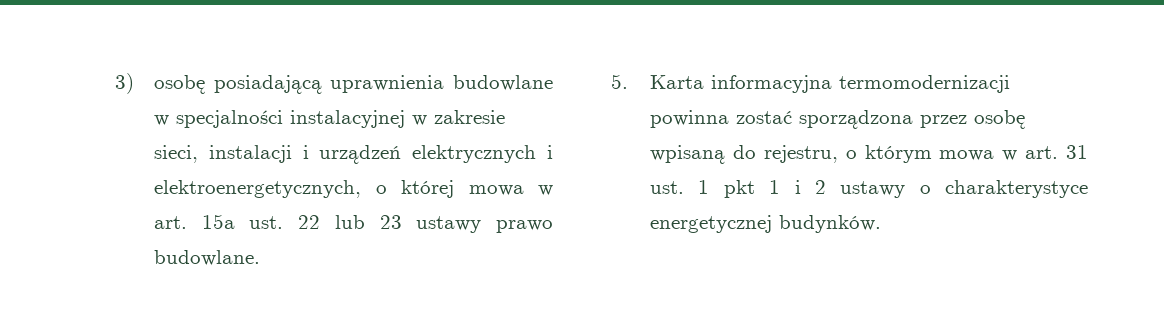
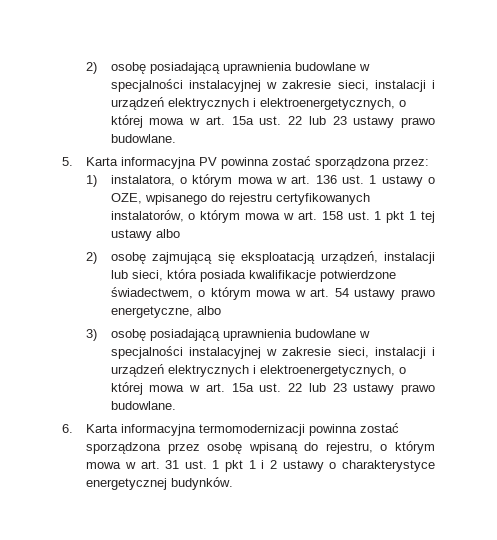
(115, 83) none -> [86,62,370,74] [110,79,435,92] [110,97,406,110] [110,115,435,128] [110,134,176,143] [62,156,430,169] [86,174,436,187] [110,193,370,205] [110,210,435,223] [110,229,180,241] [86,251,435,264] [110,269,396,282] [110,287,435,300] [110,306,221,318] 2) osobę posiadającą uprawnienia budowlane w specjalności instalacyjnej w zakresie sieci, instalacji i urządzeń elektrycznych i elektroenergetycznych, o której mowa w art. 15a ust. 22 lub 23 ustawy prawo budowlane. // 5. Karta informacyjna PV powinna zostać sporządzona przez: // 1) instalatora, o którym mowa w art. 136 ust. 1 ustawy o OZE, wpisanego do rejestru certyfikowanych instalatorów, o którym mowa w art. 158 ust. 1 pkt 1 tej ustawy albo // 2) osobę zajmującą się eksploatacją urządzeń, instalacji lub sieci, która posiada kwalifikacje potwierdzone świadectwem, o którym mowa w art. 54 ustawy prawo energetyczne, albo //
[611,74,628,89] 5. -> [62,424,73,433] 6.

